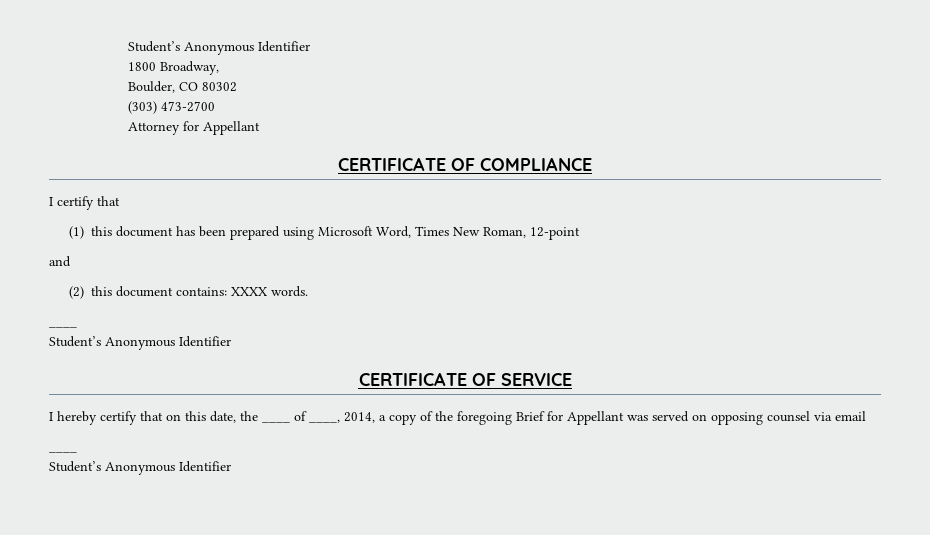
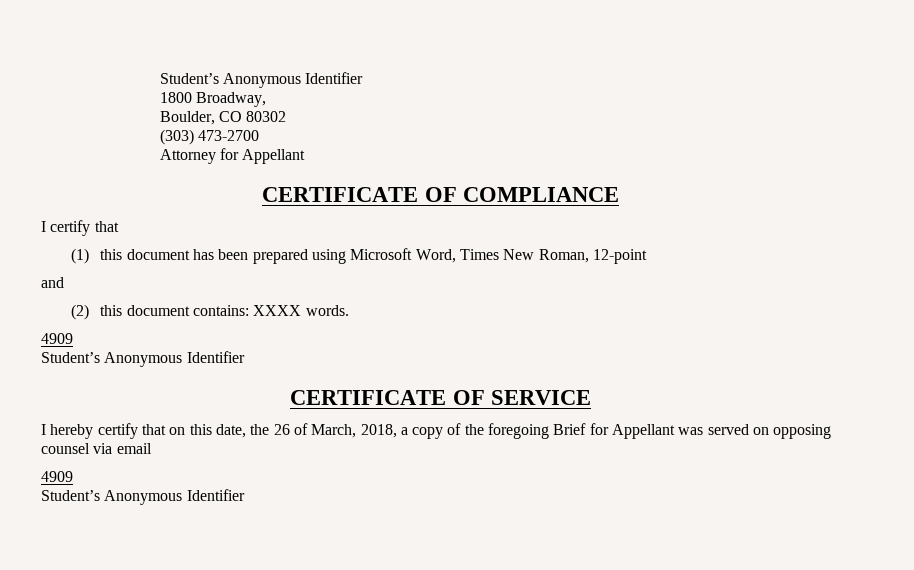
[49,326,77,328] ____ -> [41,333,73,344] 4909
[262,421,290,423] [294,411,375,423] ____ of ____, 2014, -> [273,423,397,438] 26 of March, 2018,
[49,451,77,453] ____ -> [41,471,73,482] 4909

